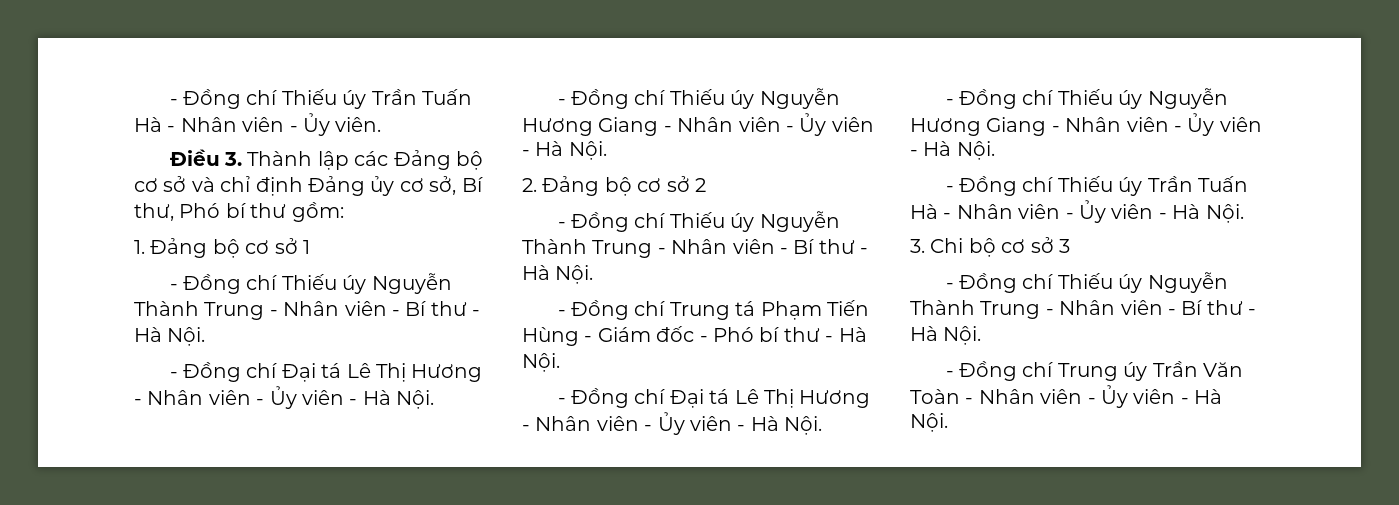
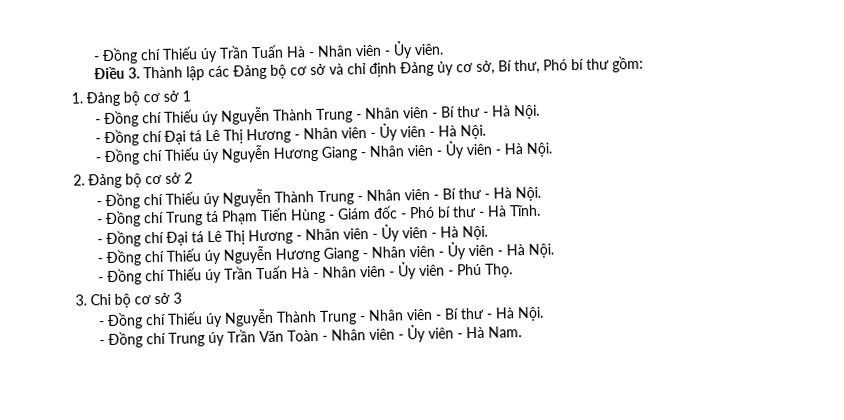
[522,353,560,372] Nội. -> [508,204,541,217] Tĩnh.
[1172,204,1244,223] Hà Nội. -> [456,263,513,278] Phú Thọ.
[910,413,948,432] Nội. -> [487,326,522,338] Nam.

